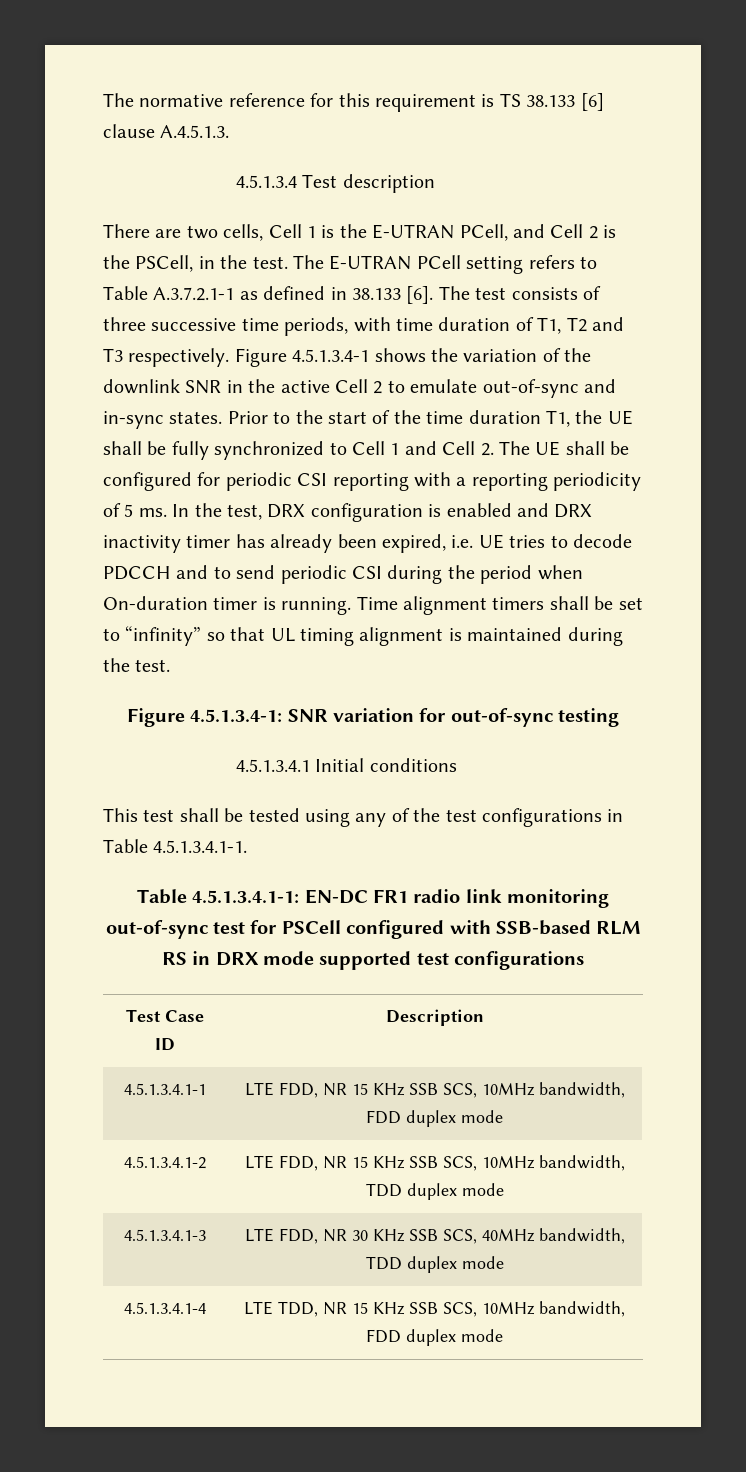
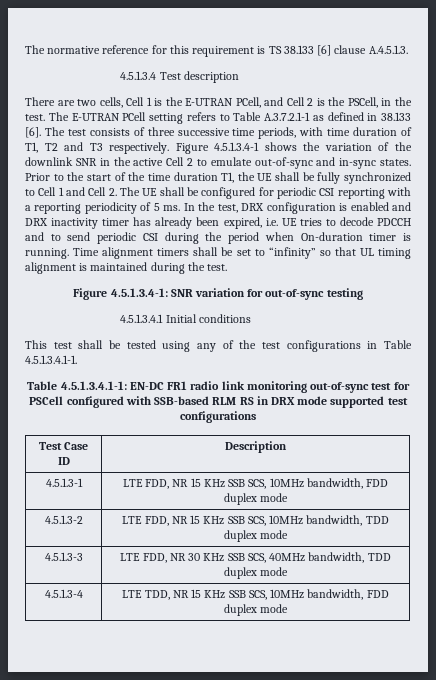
[124,1083,206,1095] 4.5.1.3.4.1-1 -> [45,478,83,487] 4.5.1.3-1
[124,1156,206,1169] 4.5.1.3.4.1-2 -> [44,515,83,524] 4.5.1.3-2
[124,1229,206,1241] 4.5.1.3.4.1-3 -> [44,552,83,561] 4.5.1.3-3
[124,1302,206,1314] 4.5.1.3.4.1-4 -> [44,589,83,598] 4.5.1.3-4

